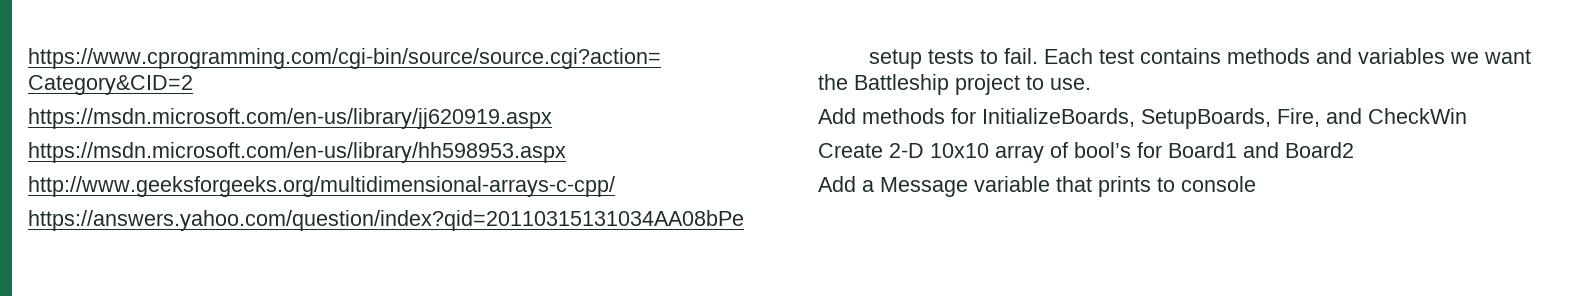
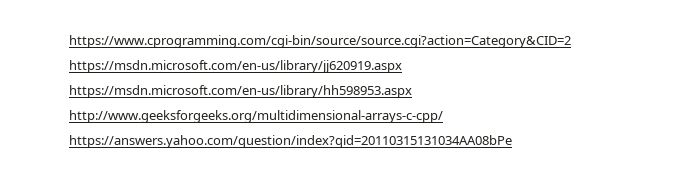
[869,48,1532,69] [818,74,1091,95] [818,108,1467,129] [818,142,1354,163] [818,176,1256,197] // setup tests to fail. Each test contains methods and variables we want the Battleship project to use. // Add methods for InitializeBoards, SetupBoards, Fire, and CheckWin // Create 2-D 10x10 array of bool’s for Board1 and Board2 // Add a Message variable that prints to console -> (512, 141) none

